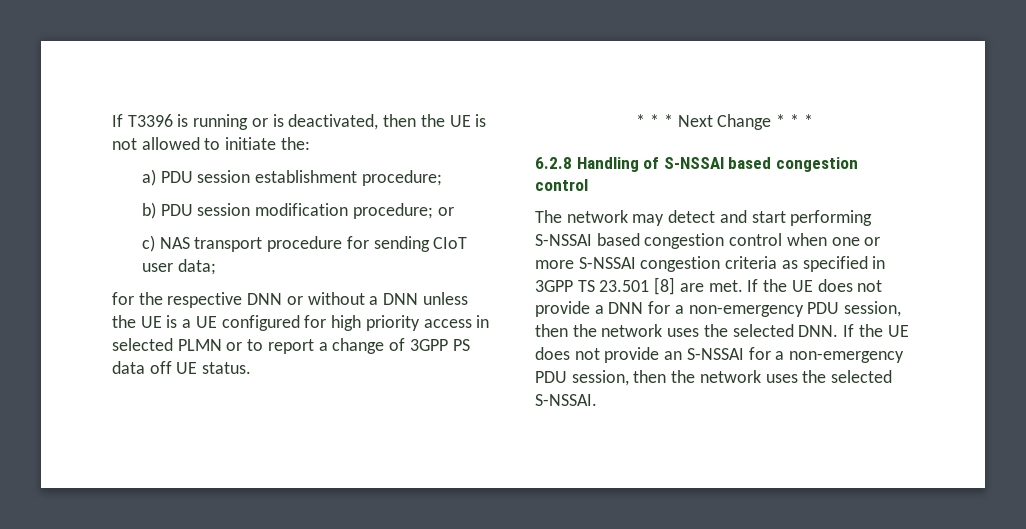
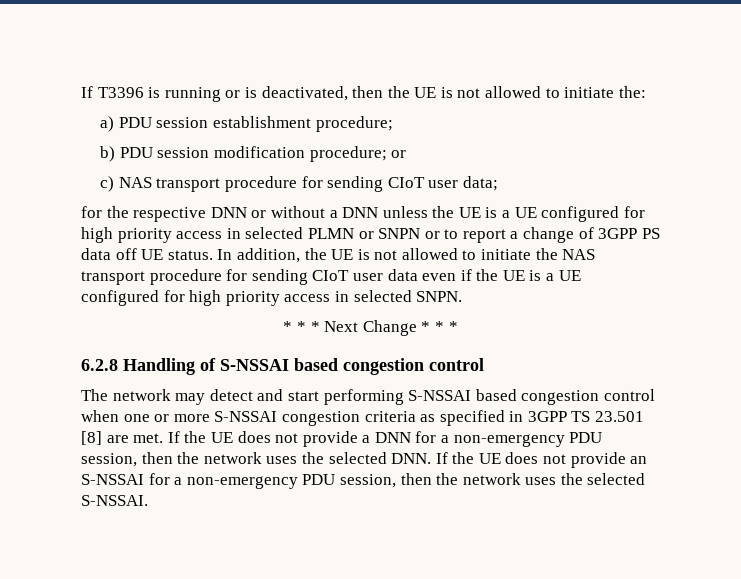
(243, 346) none -> [378,228,440,239] SNPN or
(252, 368) none -> [217,248,596,263] [81,269,581,285] [81,290,463,306] In addition, the UE is not allowed to initiate the NAS transport procedure for sending CIoT user data even if the UE is a UE configured for high priority access in selected SNPN.

